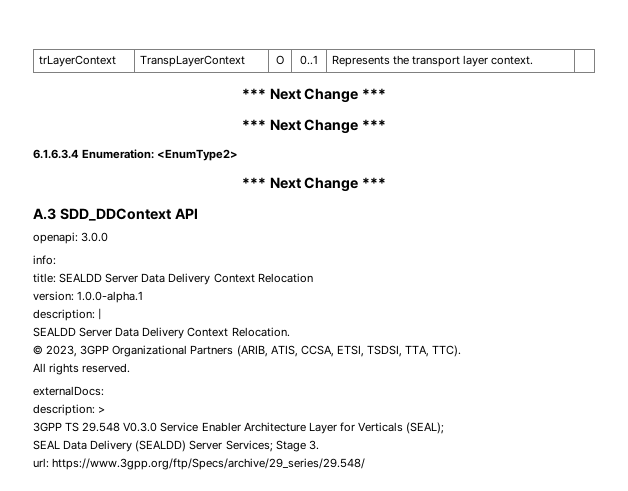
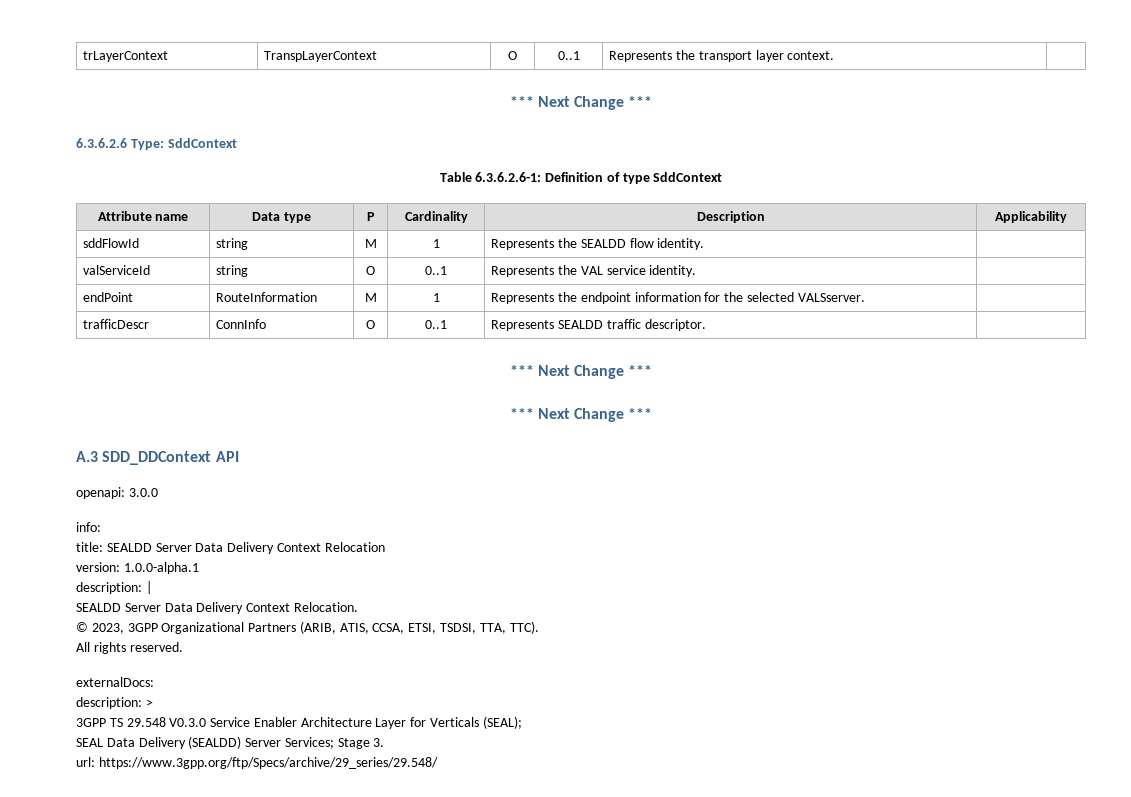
[241,119,387,134] [33,149,239,161] // *** Next Change *** // 6.1.6.3.4 Enumeration: <EnumType2> -> [76,138,237,150] [439,172,723,184] [97,211,189,221] [252,212,311,223] [367,212,375,221] [404,211,468,223] [696,211,765,223] [995,211,1067,223] [83,238,140,248] [216,238,249,250] [364,239,377,248] [432,239,440,248] [491,238,705,250] [83,265,151,275] [216,265,249,277] [366,266,375,275] [425,266,447,275] [491,265,697,277] [83,292,134,302] [216,292,318,302] [364,293,377,302] [432,293,440,302] [491,292,865,304] [83,319,150,329] [216,319,267,329] [366,320,375,329] [425,320,447,329] [491,319,706,331] [509,365,653,379] // 6.3.6.2.6 Type: SddContext // Table 6.3.6.2.6-1: Definition of type SddContext // Attribute name | Data type | P | Cardinality | Description | Applicability // sddFlowId | string | M | 1 | Represents the SEALDD flow identity. | // valServiceId | string | O | 0..1 | Represents the VAL service identity. | // endPoint | RouteInformation | M | 1 | Represents the endpoint information for the selected VALSserver. | // trafficDescr | ConnInfo | O | 0..1 | Represents SEALDD traffic descriptor. | // *** Next Change ***

